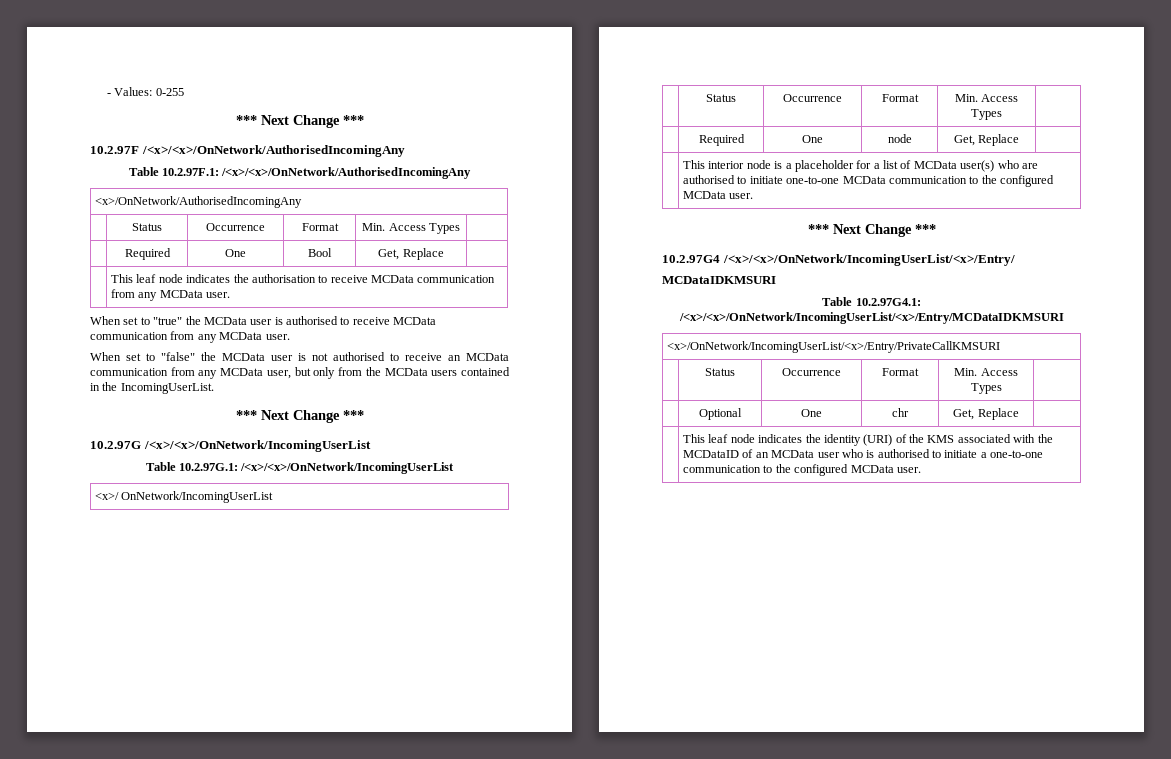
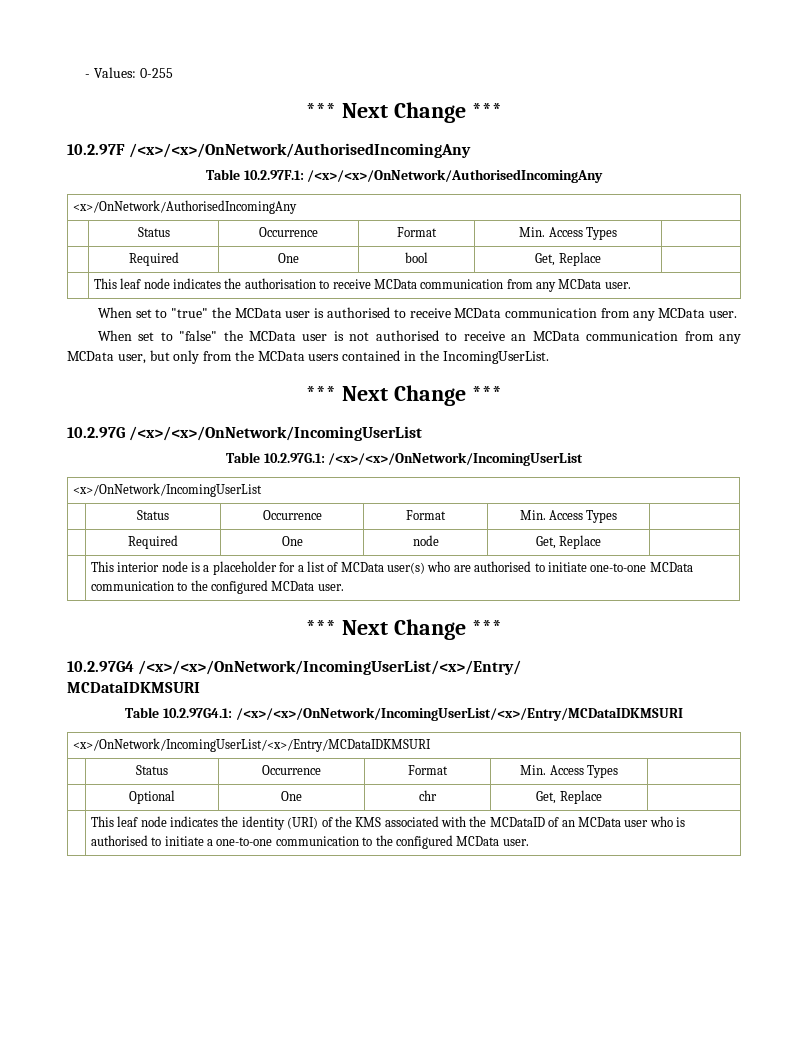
[308,248,332,257] Bool -> [405,252,429,263] bool
[95,491,274,503] <x>/ OnNetwork/IncomingUserList -> [72,483,262,497] <x>/OnNetwork/IncomingUserList
[667,341,1001,353] <x>/OnNetwork/IncomingUserList/<x>/Entry/PrivateCallKMSURI -> [72,738,431,752] <x>/OnNetwork/IncomingUserList/<x>/Entry/MCDataIDKMSURI

